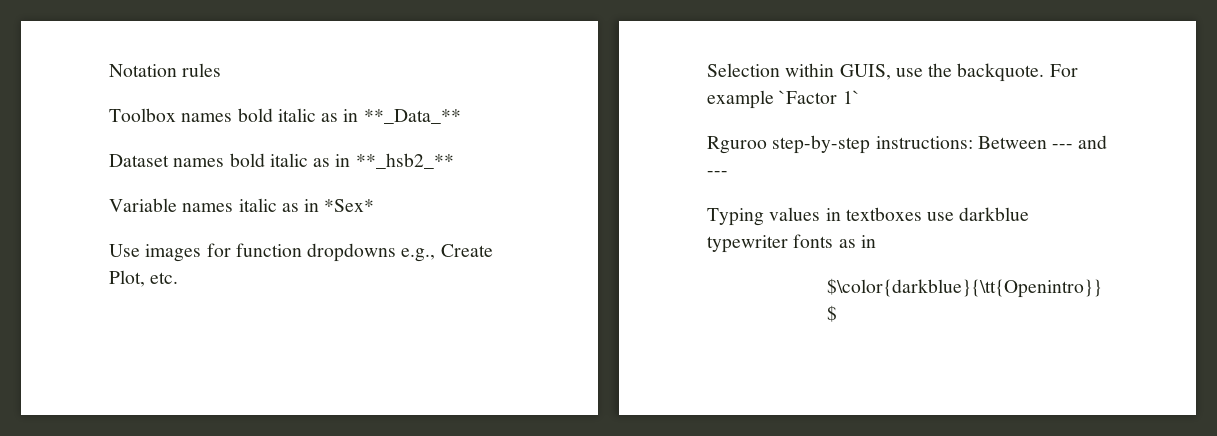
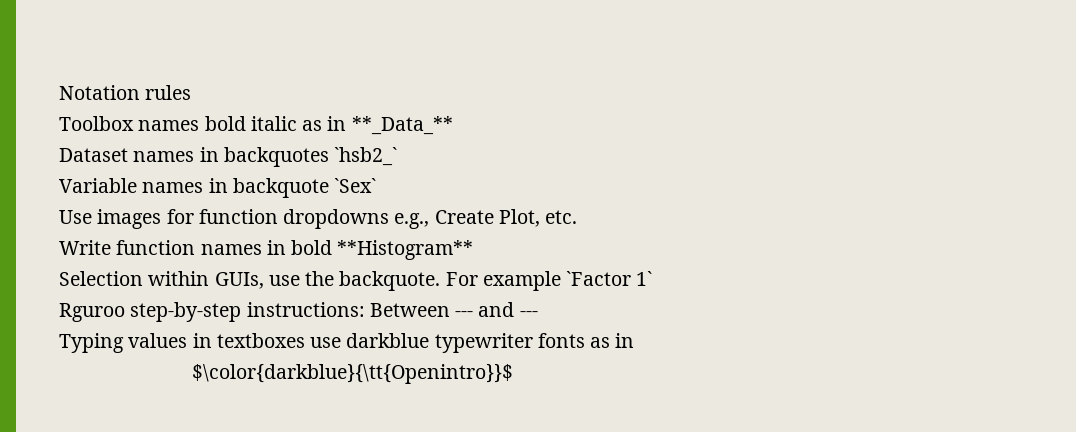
[229,153,454,169] [109,198,375,212] bold italic as in **_hsb2_** // Variable names italic as in *Sex* -> [199,147,398,167] [59,178,377,198] in backquotes `hsb2_` // Variable names in backquote `Sex`
(179, 278) none -> [59,240,474,260] // Write function names in bold **Histogram**
[839,64,891,80] GUIS, -> [214,272,264,289] GUIs,

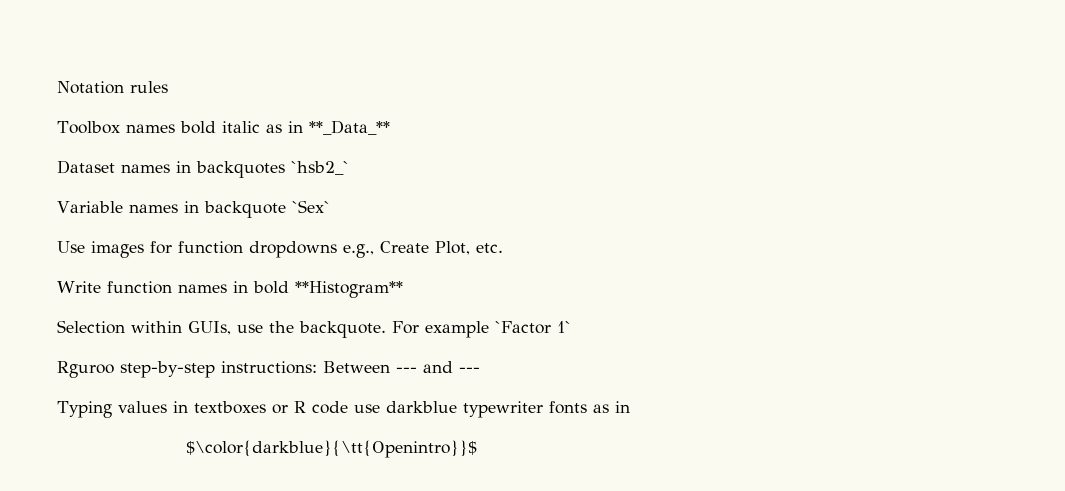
(305, 340) none -> [271,401,348,414] or R code

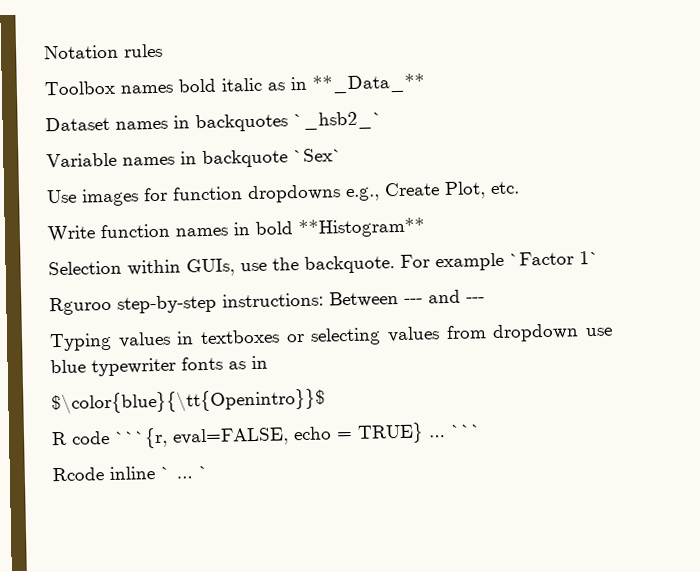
[291,161,349,175] `hsb2_` -> [293,111,383,131] `_hsb2_`
[293,401,630,418] [185,440,477,458] R code use darkblue typewriter fonts as in // $\color{darkblue}{\tt{Openintro}}$ -> [310,323,613,346] [50,355,268,377] [51,388,326,415] [51,422,482,449] [52,465,209,482] selecting values from dropdown use blue typewriter fonts as in // $\color{blue}{\tt{Openintro}}$ // R code ```{r, eval=FALSE, echo = TRUE} … ``` // Rcode inline ` … `

